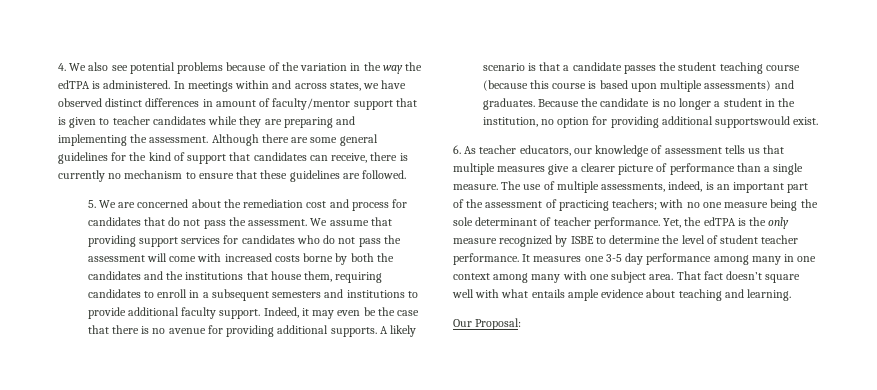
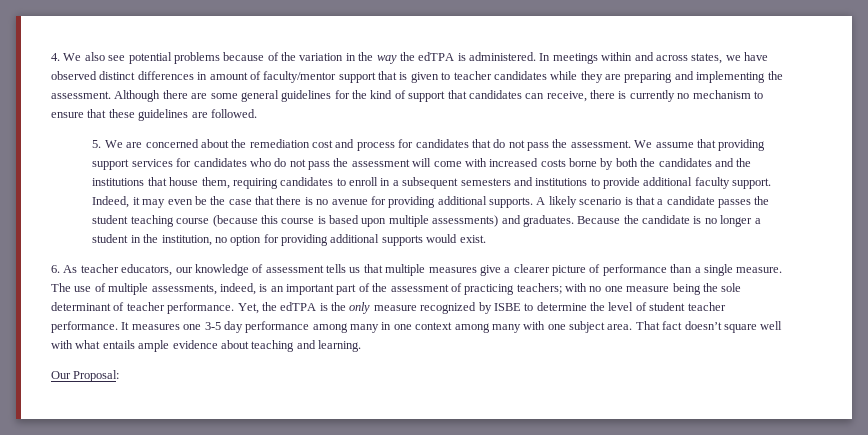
[715,116,791,128] supportswould -> [381,234,458,246] supports would

